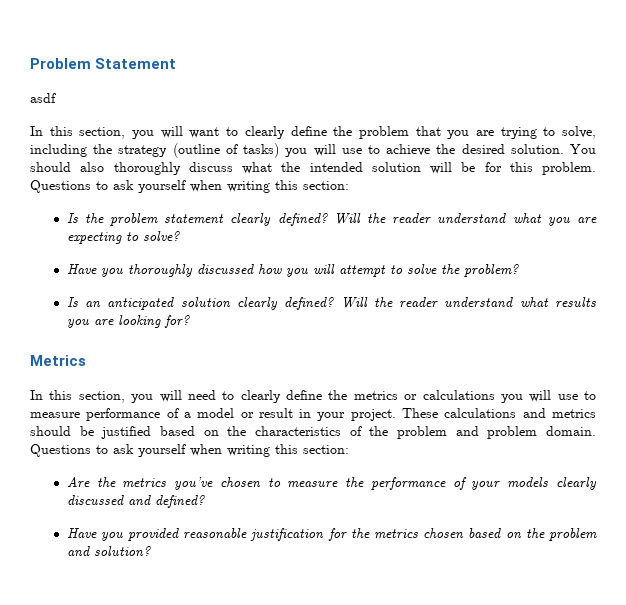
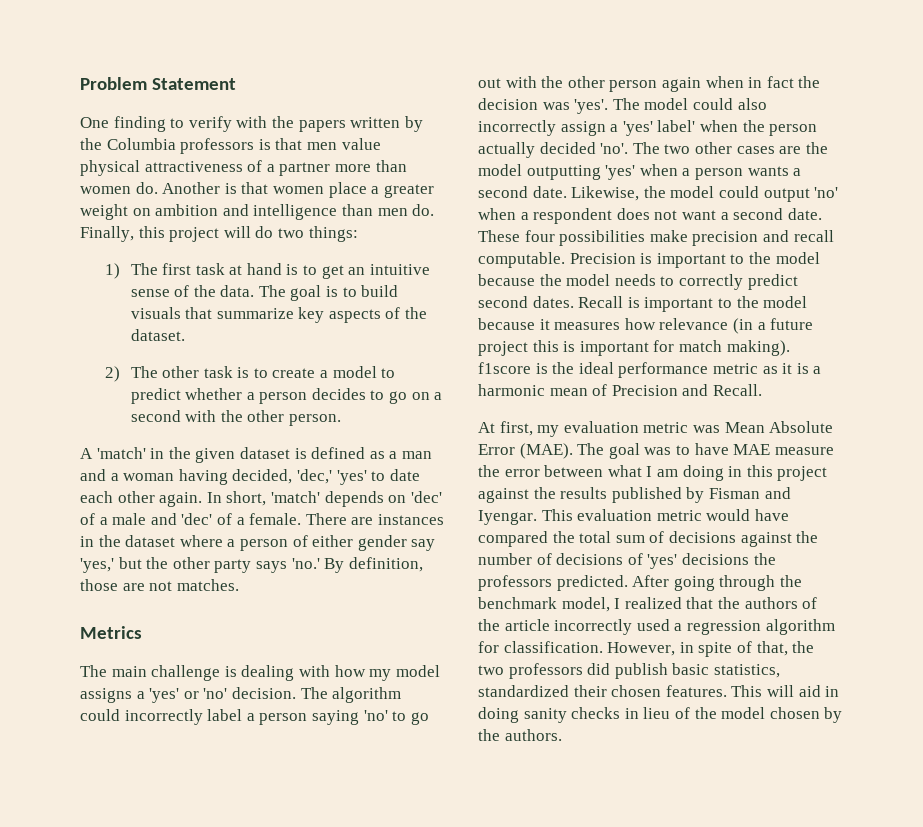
[30,93,56,103] [30,126,596,139] [30,143,597,158] [30,162,596,175] [30,180,349,193] [66,213,598,226] [66,231,180,244] [66,264,519,277] [66,297,596,310] [66,315,190,328] [30,355,86,366] [30,390,596,403] [30,408,597,421] [30,426,597,439] [30,444,349,457] [66,477,597,490] [66,495,205,508] [66,528,598,541] [66,546,151,557] asdf // In this section, you will want to clearly define the problem that you are trying to solve, including the strategy (outline of tasks) you will use to achieve the desired solution. You should also thoroughly discuss what the intended solution will be for this problem. Questions to ask yourself when writing this section: // Is the problem statement clearly defined? Will the reader understand what you are expecting to solve? // Have you thoroughly discussed how you will attempt to solve the problem? // Is an anticipated solution clearly defined? Will the reader understand what results you are looking for? // Metrics // In this section, you will need to clearly define the metrics or calculations you will use to measure performance of a model or result in your project. These calculations and metrics should be justified based on the characteristics of the problem and problem domain. Questions to ask yourself when writing this section: // Are the metrics you’ve chosen to measure the performance of your models clearly discussed and defined? // Have you provided reasonable justification for the metrics chosen based on the problem and solution? -> [80,116,423,132] [80,138,381,154] [80,160,407,176] [80,182,434,198] [80,204,435,220] [80,226,358,242] [105,263,430,279] [130,285,399,301] [130,307,428,323] [130,329,185,341] [105,366,396,382] [130,388,443,404] [130,410,341,426] [80,447,432,463] [80,469,420,485] [80,491,442,507] [80,513,444,525] [80,535,436,551] [80,557,423,573] [80,579,239,591] [80,626,142,639] [80,665,440,681] [80,687,402,703] [80,709,429,725] [478,76,821,92] [478,98,767,114] [478,120,818,136] [478,142,828,158] [478,164,802,180] [478,186,839,202] [478,208,822,224] [478,230,834,246] [478,252,820,268] [478,274,798,290] [478,296,808,312] [478,318,814,334] [478,340,790,356] [478,362,822,378] [478,384,762,396] [478,421,834,437] [478,443,834,459] [478,465,828,481] [478,487,791,503] [478,509,789,525] [478,531,819,547] [478,553,776,569] [478,575,802,591] [478,597,818,612] [478,619,835,635] [478,641,815,657] [478,663,780,679] [478,685,840,697] [478,707,843,723] [478,729,562,741] One finding to verify with the papers written by the Columbia professors is that men value physical attractiveness of a partner more than women do. Another is that women place a greater weight on ambition and intelligence than men do. Finally, this project will do two things: // 1) The first task at hand is to get an intuitive sense of the data. The goal is to build visuals that summarize key aspects of the dataset. // 2) The other task is to create a model to predict whether a person decides to go on a second with the other person. // A 'match' in the given dataset is defined as a man and a woman having decided, 'dec,' 'yes' to date each other again. In short, 'match' depends on 'dec' of a male and 'dec' of a female. There are instances in the dataset where a person of either gender say 'yes,' but the other party says 'no.' By definition, those are not matches. // Metrics // The main challenge is dealing with how my model assigns a 'yes' or 'no' decision. The algorithm could incorrectly label a person saying 'no' to go out with the other person again when in fact the decision was 'yes'. The model could also incorrectly assign a 'yes' label' when the person actually decided 'no'. The two other cases are the model outputting 'yes' when a person wants a second date. Likewise, the model could output 'no' when a respondent does not want a second date. These four possibilities make precision and recall computable. Precision is important to the model because the model needs to correctly predict second dates. Recall is important to the model because it measures how relevance (in a future project this is important for match making). f1score is the ideal performance metric as it is a harmonic mean of Precision and Recall. // At first, my evaluation metric was Mean Absolute Error (MAE). The goal was to have MAE measure the error between what I am doing in this project against the results published by Fisman and Iyengar. This evaluation metric would have compared the total sum of decisions against the number of decisions of 'yes' decisions the professors predicted. After going through the benchmark model, I realized that the authors of the article incorrectly used a regression algorithm for classification. However, in spite of that, the two professors did publish basic statistics, standardized their chosen features. This will aid in doing sanity checks in lieu of the model chosen by the authors.

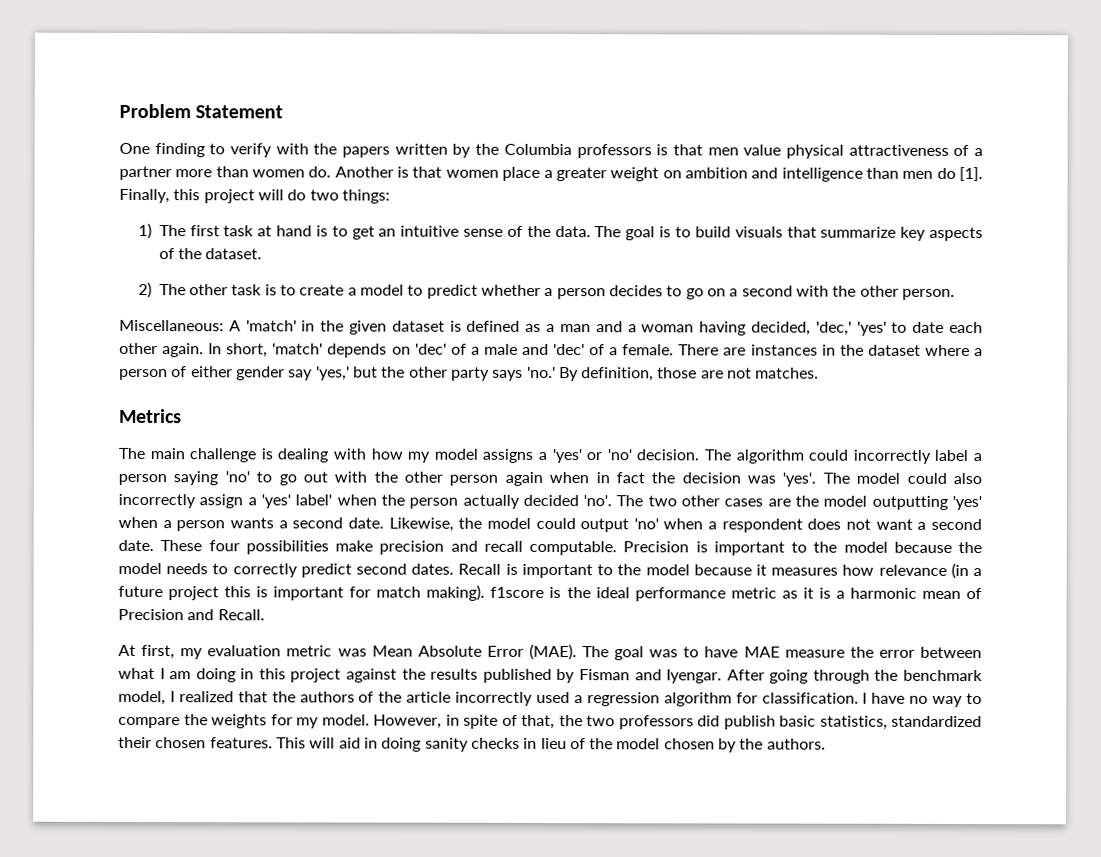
[412,204,435,216] do. -> [936,166,984,182] do [1].
(341, 420) none -> [119,319,224,332] Miscellaneous:
[541,509,789,521] [478,531,819,547] [478,553,776,569] [478,575,628,591] This evaluation metric would have compared the total sum of decisions against the number of decisions of 'yes' decisions the professors predicted. -> (723, 676) none
(603, 647) none -> [862,692,982,708] [118,714,370,729] I have no way to compare the weights for my model.

